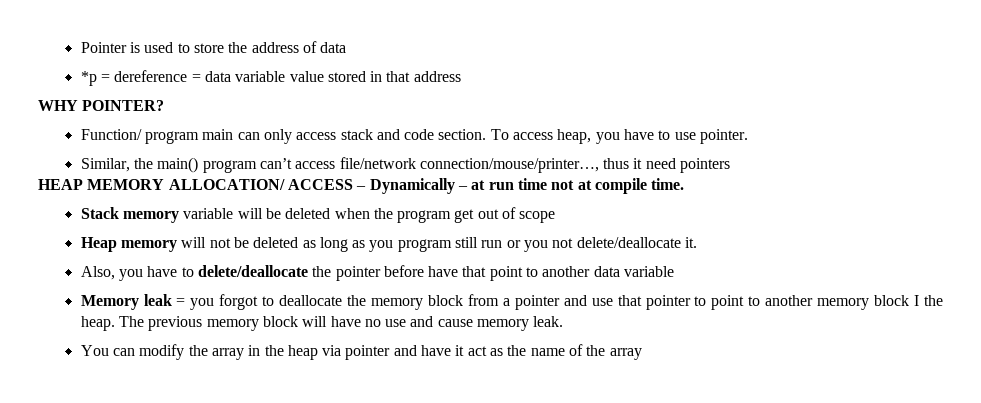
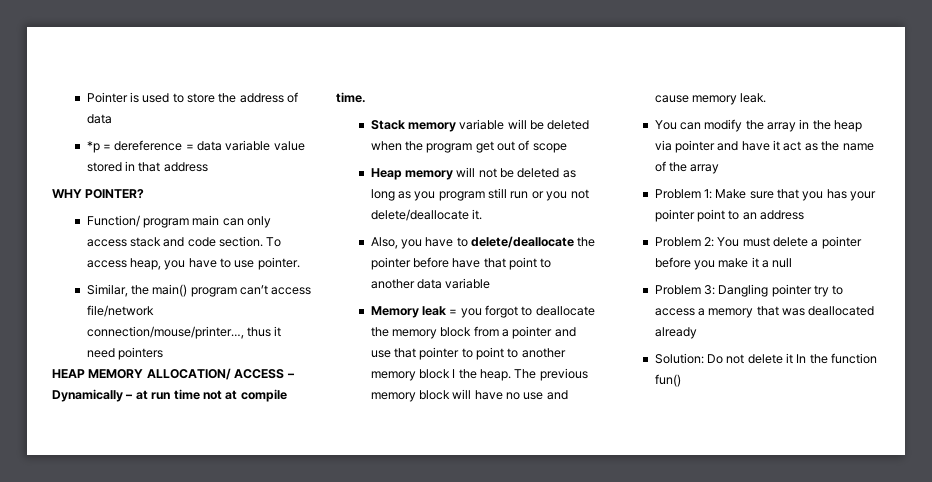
(642, 354) none -> [654,189,877,201] [654,209,805,222] [654,236,862,249] [654,257,793,270] [654,284,844,297] [654,306,875,318] [654,327,697,339] [654,353,878,364] [654,374,681,387] // Problem 1: Make sure that you has your pointer point to an address // Problem 2: You must delete a pointer before you make it a null // Problem 3: Dangling pointer try to access a memory that was deallocated already // Solution: Do not delete it In the function fun()

